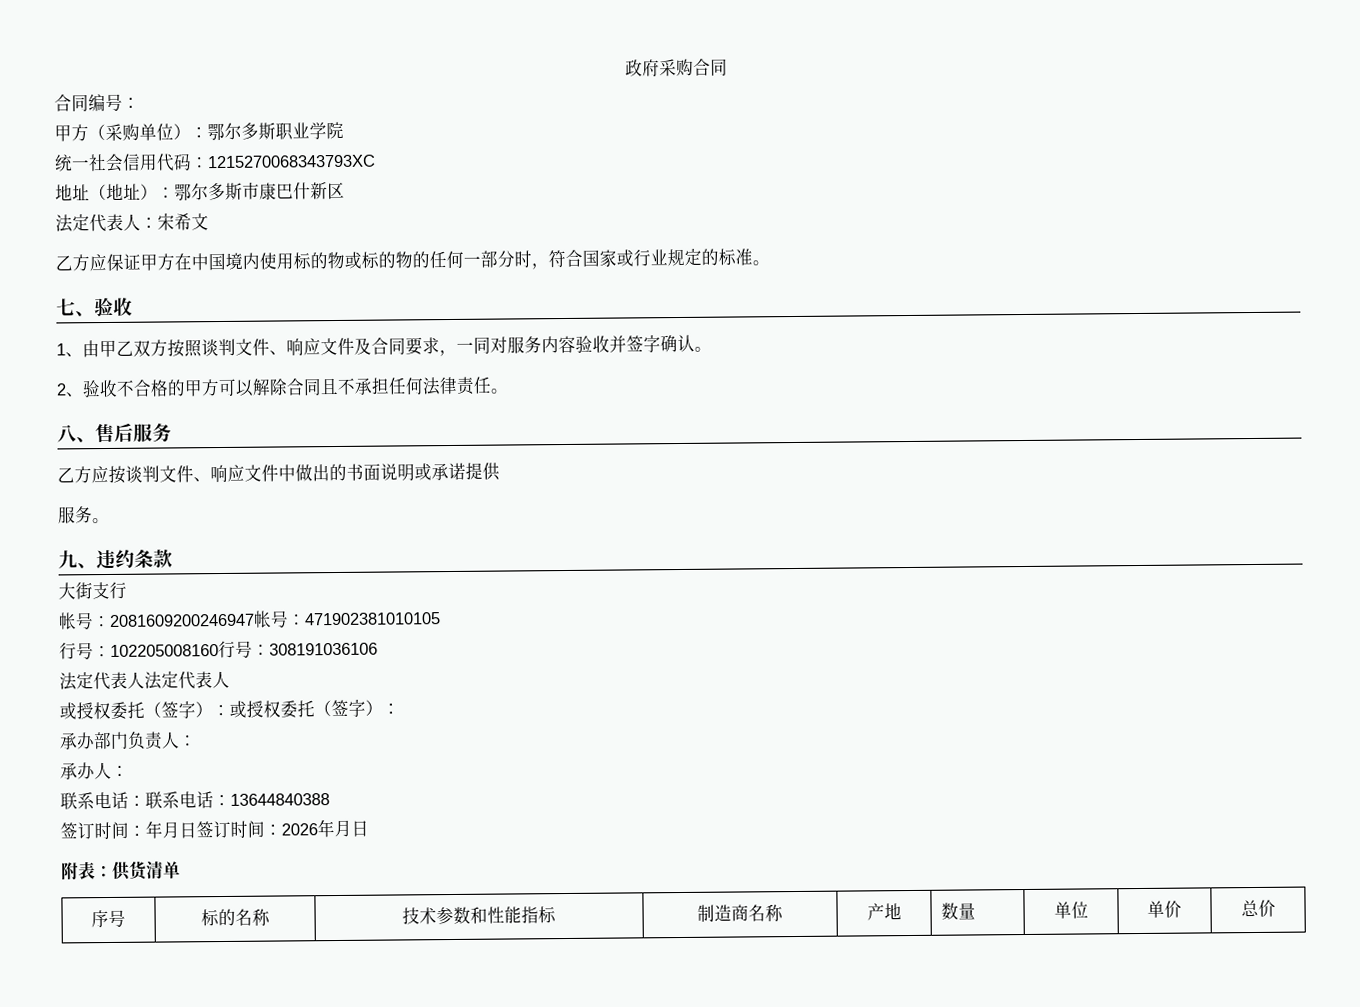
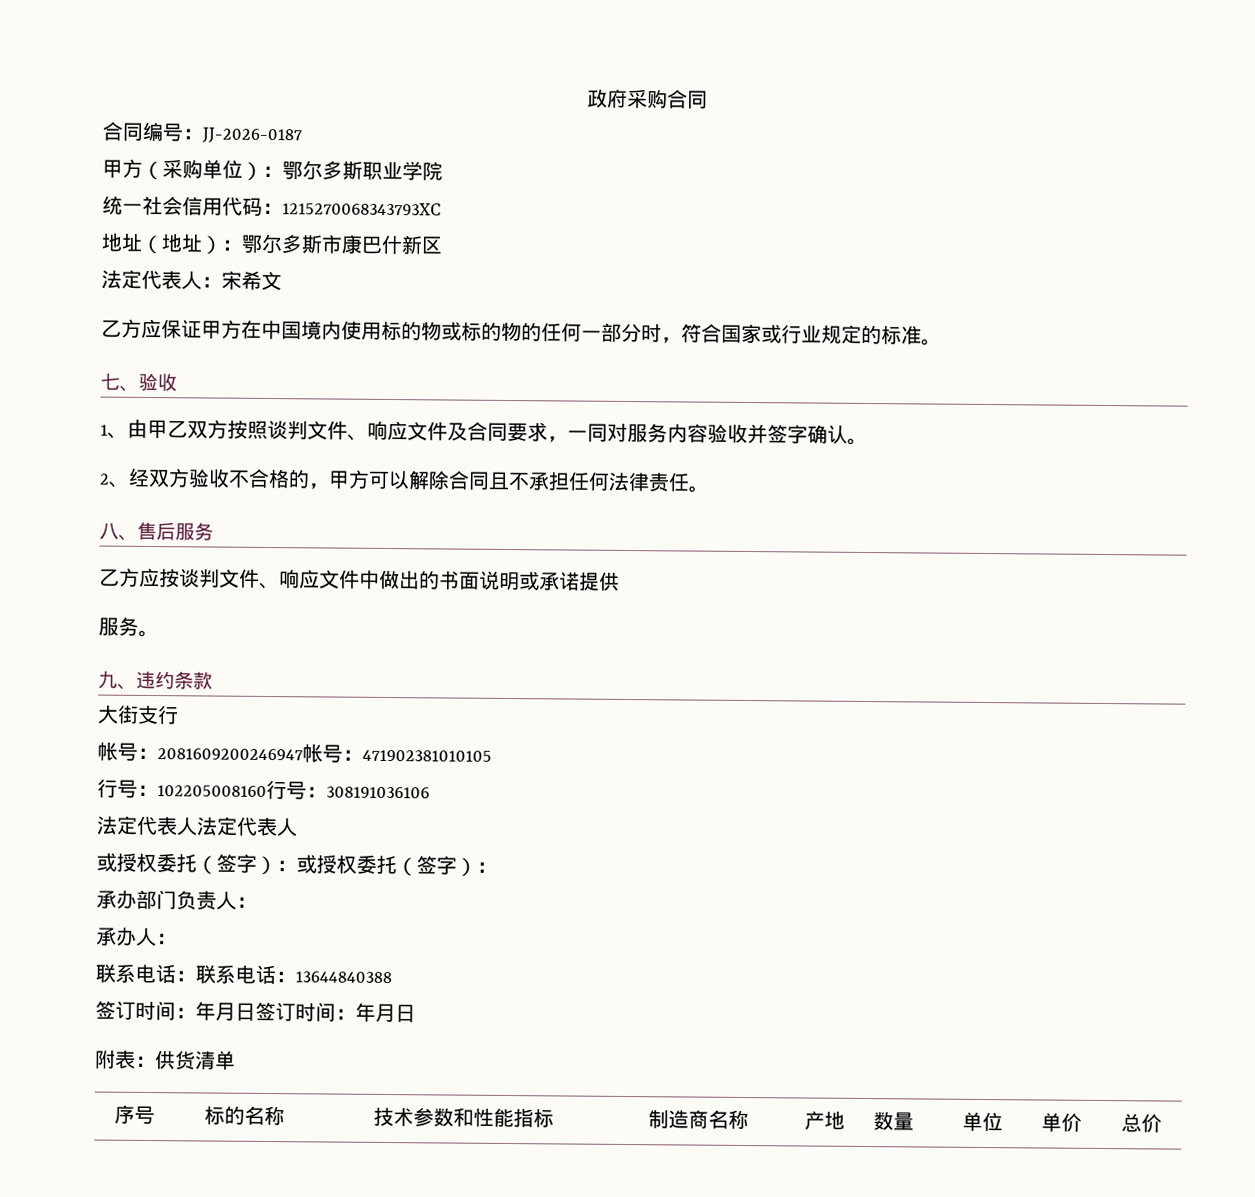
(140, 103) none -> [202,127,302,144] JJ-2026-0187
(84, 395) none -> [128,467,190,488] 经双方
(186, 388) none -> [308,483,329,490] ，
[281,823,318,836] 2026 -> (356, 1014) none

